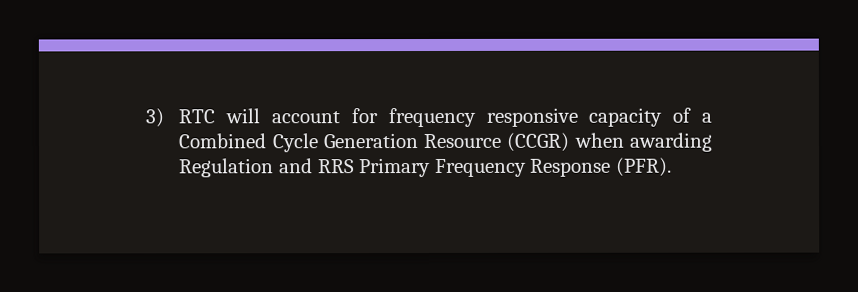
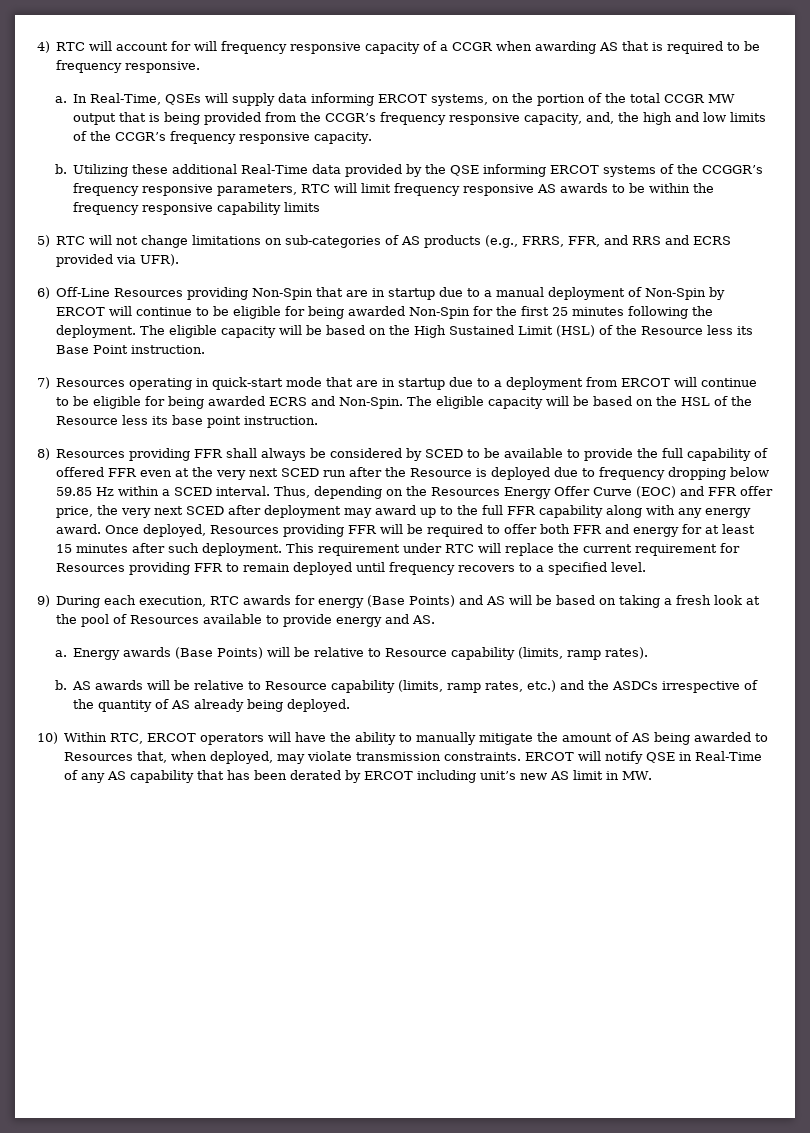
[145,108,164,128] 3) -> [37,41,50,53] 4)
(378, 116) none -> [194,41,218,51] will
[178,132,713,153] [179,157,672,178] Combined Cycle Generation Resource (CCGR) when awarding Regulation and RRS Primary Frequency Response (PFR). -> [452,41,761,54] [56,60,201,73] [54,93,736,106] [73,112,767,125] [73,131,373,144] [54,164,764,177] [73,183,715,196] [73,202,321,215] [37,235,732,248] [56,254,180,267] [37,287,726,300] [56,306,714,319] [56,325,754,338] [56,345,206,354] [37,377,758,390] [56,396,753,409] [56,415,319,428] [37,448,769,461] [56,467,770,480] [56,486,774,499] [56,505,752,518] [56,524,756,537] [56,543,741,556] [56,562,647,575] [37,595,761,608] [56,614,436,627] [54,647,649,660] [54,680,759,693] [73,699,351,712] [37,732,769,745] [64,751,763,764] [64,770,653,783] CCGR when awarding AS that is required to be frequency responsive. // a. In Real-Time, QSEs will supply data informing ERCOT systems, on the portion of the total CCGR MW output that is being provided from the CCGR’s frequency responsive capacity, and, the high and low limits of the CCGR’s frequency responsive capacity. // b. Utilizing these additional Real-Time data provided by the QSE informing ERCOT systems of the CCGGR’s frequency responsive parameters, RTC will limit frequency responsive AS awards to be within the frequency responsive capability limits // 5) RTC will not change limitations on sub-categories of AS products (e.g., FRRS, FFR, and RRS and ECRS provided via UFR). // 6) Off-Line Resources providing Non-Spin that are in startup due to a manual deployment of Non-Spin by ERCOT will continue to be eligible for being awarded Non-Spin for the first 25 minutes following the deployment. The eligible capacity will be based on the High Sustained Limit (HSL) of the Resource less its Base Point instruction. // 7) Resources operating in quick-start mode that are in startup due to a deployment from ERCOT will continue to be eligible for being awarded ECRS and Non-Spin. The eligible capacity will be based on the HSL of the Resource less its base point instruction. // 8) Resources providing FFR shall always be considered by SCED to be available to provide the full capability of offered FFR even at the very next SCED run after the Resource is deployed due to frequency dropping below 59.85 Hz within a SCED interval. Thus, depending on the Resources Energy Offer Curve (EOC) and FFR offer price, the very next SCED after deployment may award up to the full FFR capability along with any energy award. Once deployed, Resources providing FFR will be required to offer both FFR and energy for at least 15 minutes after such deployment. This requirement under RTC will replace the current requirement for Resources providing FFR to remain deployed until frequency recovers to a specified level. // 9) During each execution, RTC awards for energy (Base Points) and AS will be based on taking a fresh look at the pool of Resources available to provide energy and AS. // a. Energy awards (Base Points) will be relative to Resource capability (limits, ramp rates). // b. AS awards will be relative to Resource capability (limits, ramp rates, etc.) and the ASDCs irrespective of the quantity of AS already being deployed. // 10) Within RTC, ERCOT operators will have the ability to manually mitigate the amount of AS being awarded to Resources that, when deployed, may violate transmission constraints. ERCOT will notify QSE in Real-Time of any AS capability that has been derated by ERCOT including unit’s new AS limit in MW.

